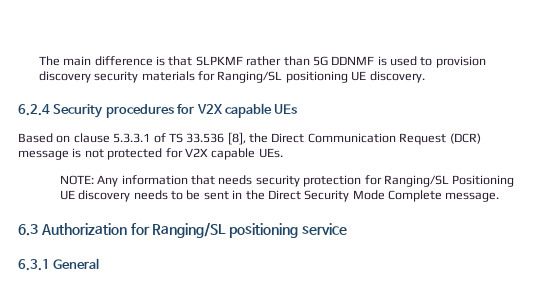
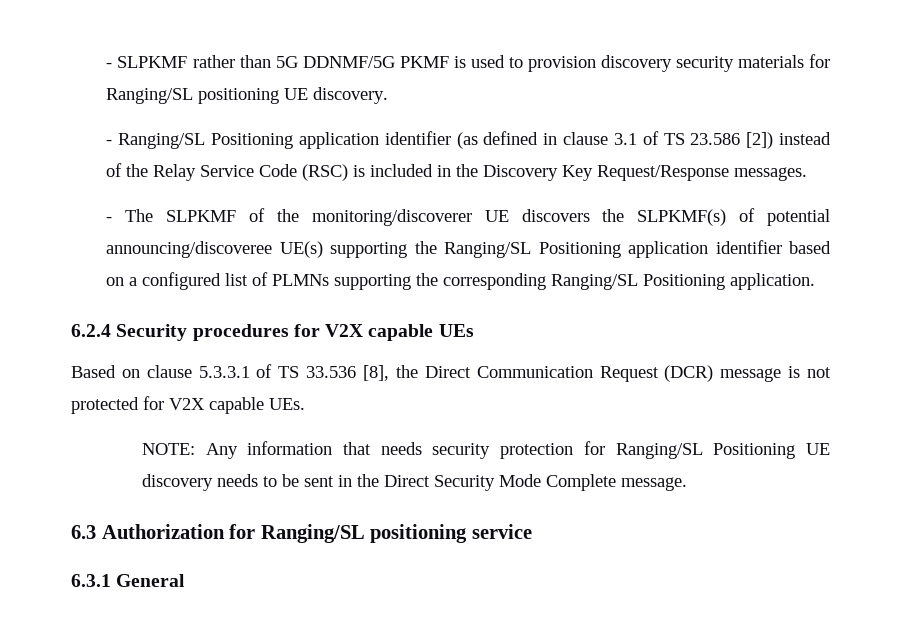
[38,56,193,66] The main difference is that -> [106,63,113,68] -
[331,56,375,65] DDNMF -> [302,56,449,68] DDNMF/5G PKMF
(425, 77) none -> [106,131,832,149] [106,163,808,181] [106,208,831,226] [106,240,832,258] [106,272,816,290] // - Ranging/SL Positioning application identifier (as defined in clause 3.1 of TS 23.586 [2]) instead of the Relay Service Code (RSC) is included in the Discovery Key Request/Response messages. // - The SLPKMF of the monitoring/discoverer UE discovers the SLPKMF(s) of potential announcing/discoveree UE(s) supporting the Ranging/SL Positioning application identifier based on a configured list of PLMNs supporting the corresponding Ranging/SL Positioning application.

